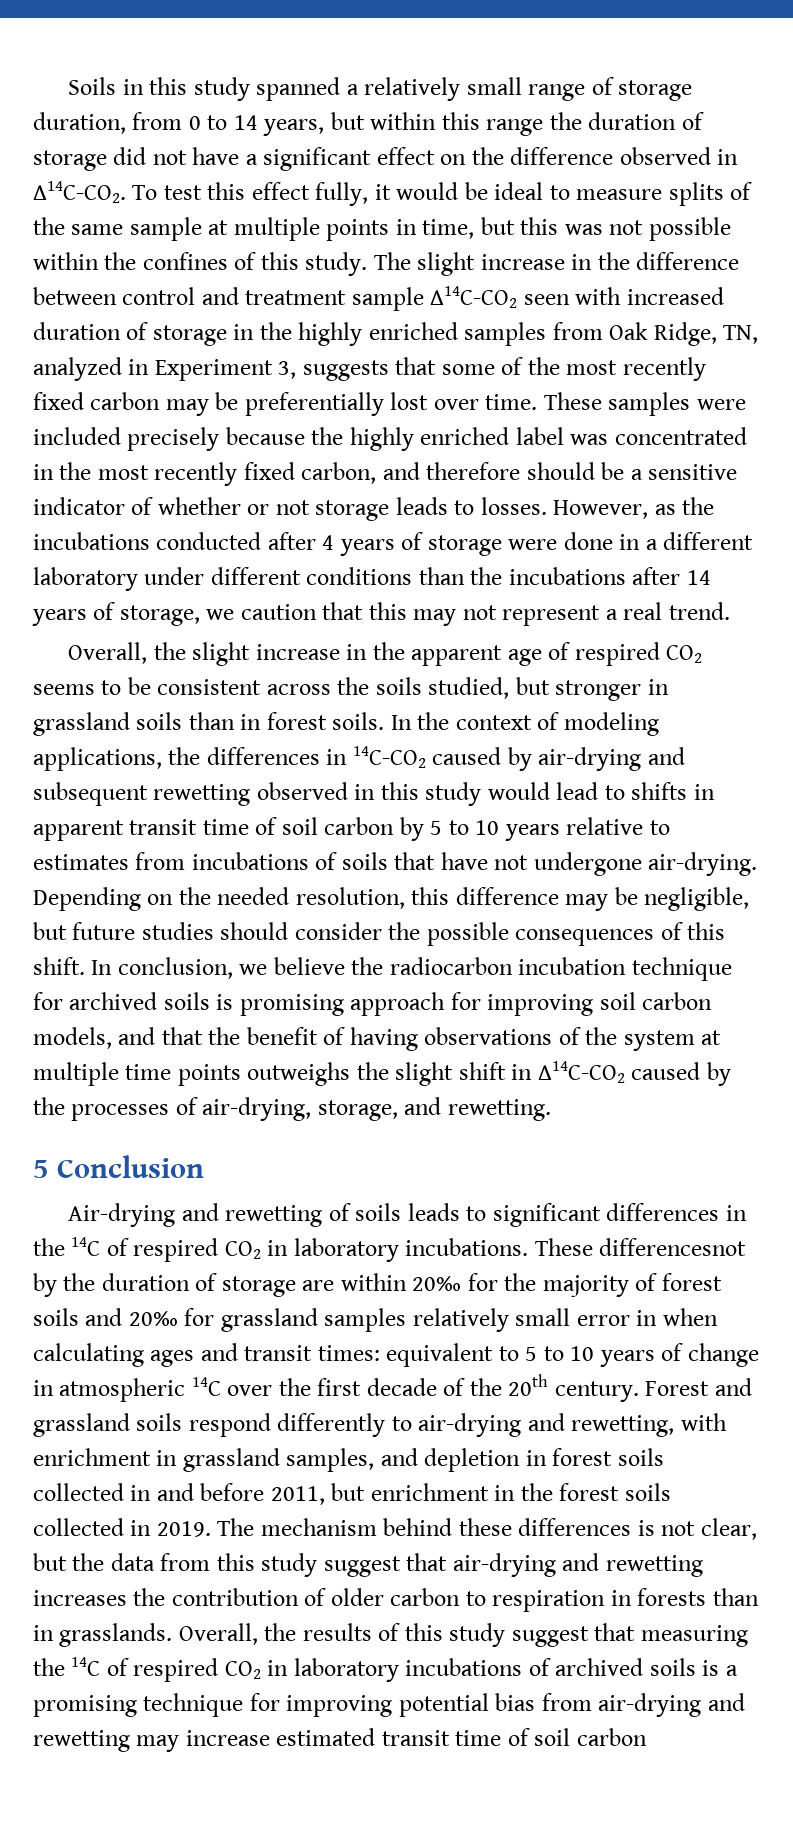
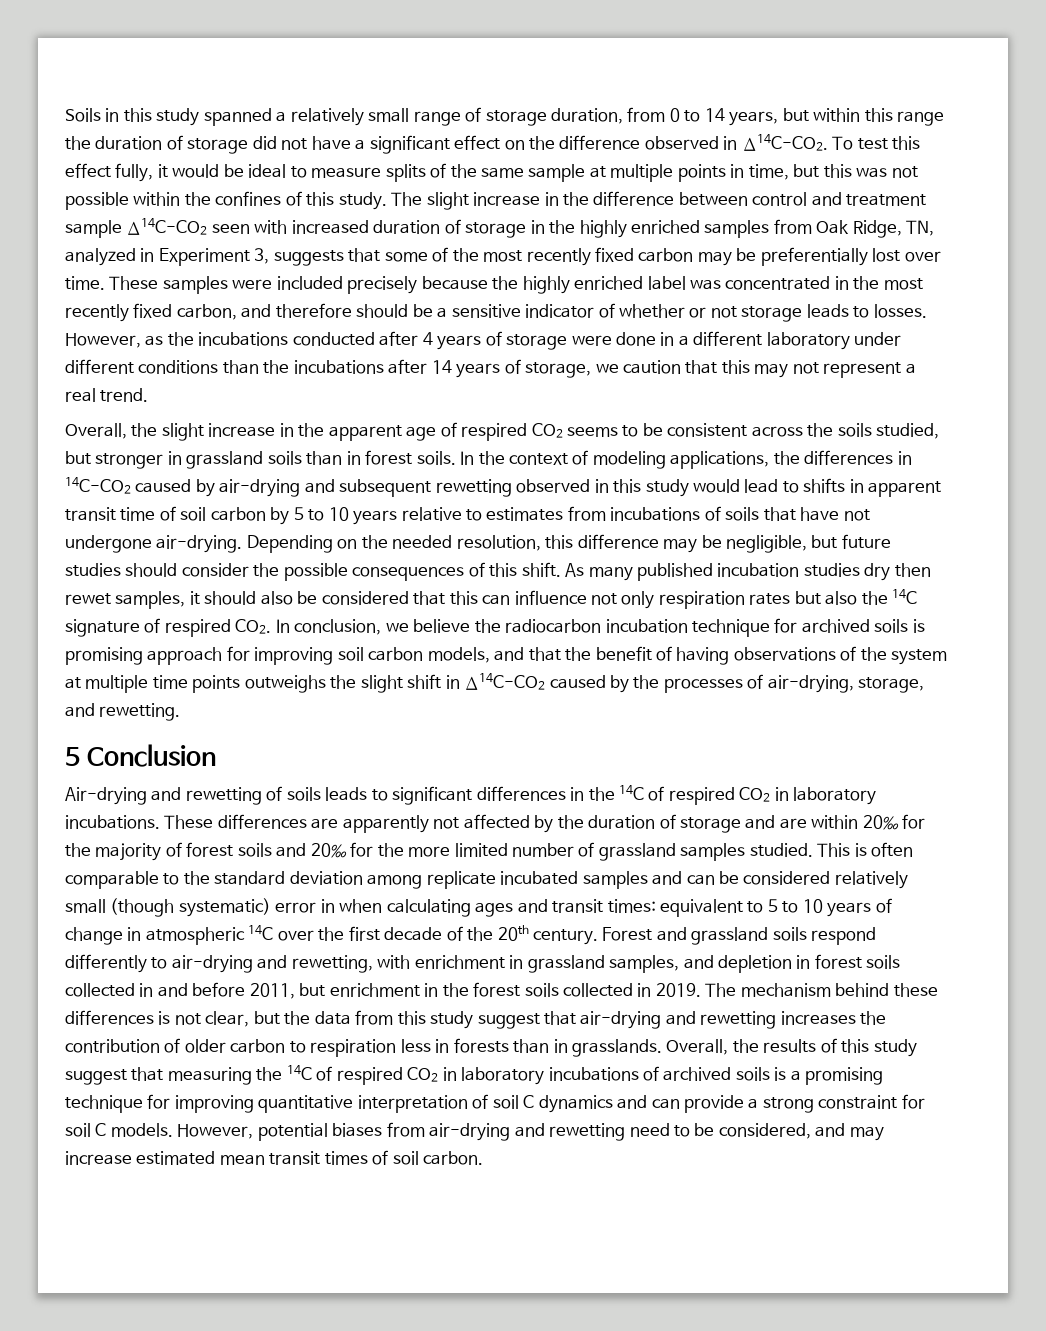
(85, 966) none -> [565,563,931,581] [65,589,918,609] [65,618,272,637] As many published incubation studies dry then rewet samples, it should also be considered that this can influence not only respiration rates but also the 14C signature of respired CO2.
[599,1238,747,1256] differencesnot -> [217,814,530,833] differences are apparently not affected
(296, 1286) none -> [745,815,776,829] and
[220,1308,571,1332] grassland samples relatively small -> [377,842,914,861] [65,871,908,889] [65,898,271,917] the more limited number of grassland samples studied. This is often comparable to the standard deviation among replicate incubated samples and can be considered relatively small (though systematic)
(606, 1601) none -> [400,1039,431,1053] less
[398,1693,745,1717] [33,1728,647,1752] potential bias from air-drying and rewetting may increase estimated transit time of soil carbon -> [258,1094,925,1113] [65,1122,884,1141] [65,1150,484,1165] quantitative interpretation of soil C dynamics and can provide a strong constraint for soil C models. However, potential biases from air-drying and rewetting need to be considered, and may increase estimated mean transit times of soil carbon.

